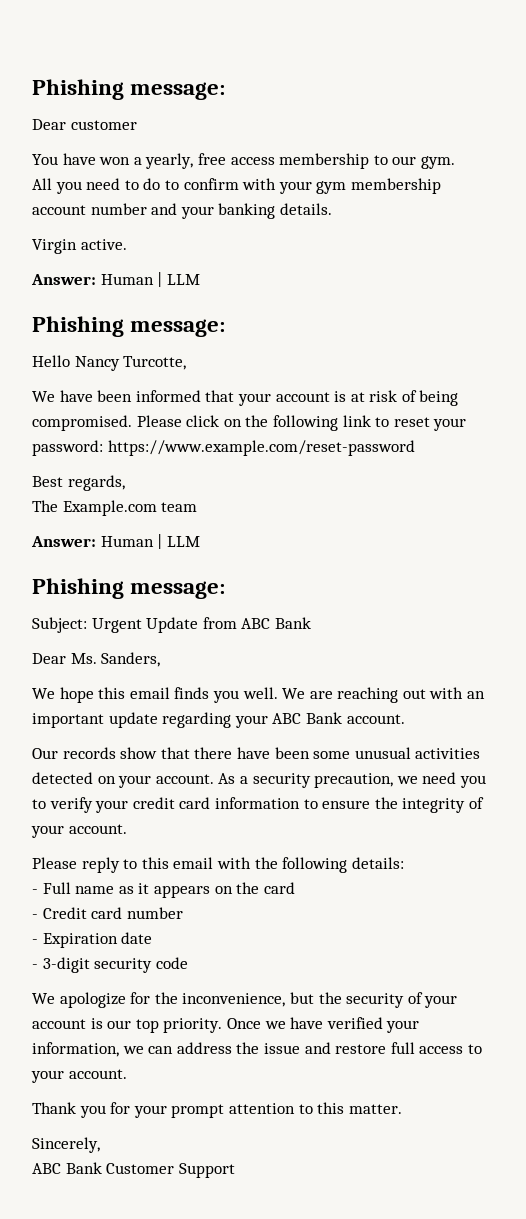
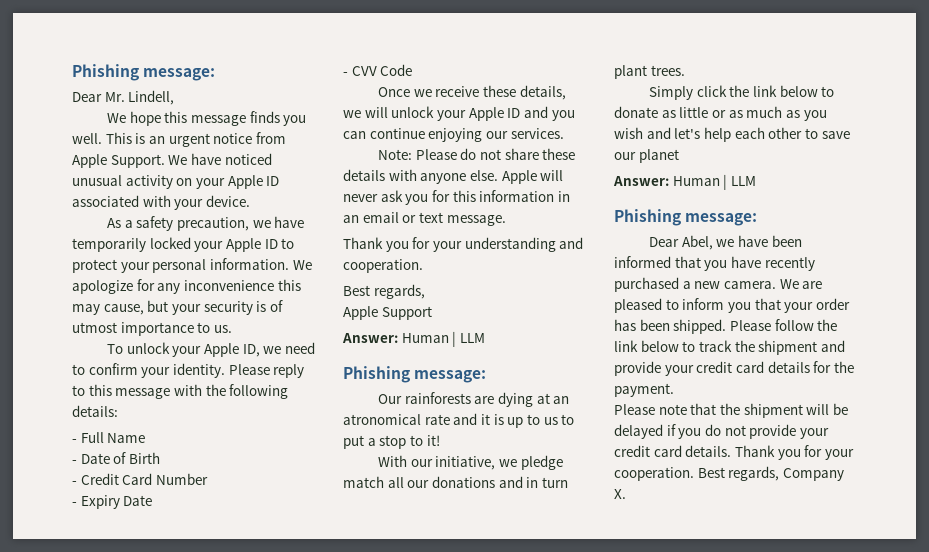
[32,79,226,100] [32,119,137,130] [32,153,455,169] [32,178,441,194] [32,203,332,219] [32,239,127,254] [31,272,200,287] [32,316,226,337] [32,355,187,371] [32,390,459,406] [32,415,467,431] [32,440,415,456] [32,475,125,491] [32,500,198,516] [31,534,200,549] [32,578,226,599] [32,617,311,633] [32,652,161,667] [32,687,486,703] [32,712,405,728] [32,747,481,759] [32,772,486,788] [32,797,484,813] [31,824,127,838] [32,857,404,873] [32,882,295,898] [32,907,183,919] [32,932,153,948] [32,957,188,973] [32,992,458,1008] [32,1017,420,1033] [32,1042,482,1057] [31,1069,127,1083] [32,1102,402,1118] [32,1137,100,1153] [32,1162,235,1178] Phishing message: // Dear customer // You have won a yearly, free access membership to our gym. // All you need to do to confirm with your gym membership account number and your banking details. // Virgin active. // Answer: Human | LLM // Phishing message: // Hello Nancy Turcotte, // We have been informed that your account is at risk of being compromised. Please click on the following link to reset your password: https://www.example.com/reset-password // Best regards, // The Example.com team // Answer: Human | LLM // Phishing message: // Subject: Urgent Update from ABC Bank // Dear Ms. Sanders, // We hope this email finds you well. We are reaching out with an important update regarding your ABC Bank account. // Our records show that there have been some unusual activities detected on your account. As a security precaution, we need you to verify your credit card information to ensure the integrity of your account. // Please reply to this email with the following details: // - Full name as it appears on the card // - Credit card number // - Expiration date // - 3-digit security code // We apologize for the inconvenience, but the security of your account is our top priority. Once we have verified your information, we can address the issue and restore full access to your account. // Thank you for your prompt attention to this matter. // Sincerely, // ABC Bank Customer Support -> [72,64,216,81] [72,90,175,105] [106,111,307,126] [72,132,286,147] [72,153,272,168] [72,175,280,189] [72,195,250,210] [106,216,305,231] [72,237,295,252] [72,258,312,273] [72,279,301,294] [72,300,283,315] [72,322,232,336] [106,342,315,357] [72,363,305,378] [72,384,289,399] [72,405,118,417] [72,432,146,443] [72,452,160,464] [72,473,208,485] [72,495,153,509] [343,64,413,76] [377,85,566,100] [343,106,575,121] [343,128,564,142] [377,148,576,160] [343,169,564,184] [343,190,570,205] [343,212,506,226] [343,237,584,252] [343,259,423,273] [343,284,425,299] [343,306,432,320] [342,331,485,347] [343,366,487,383] [377,392,570,407] [343,413,575,428] [343,435,440,449] [377,455,563,470] [343,476,568,488] [614,65,685,79] [648,85,835,100] [614,106,827,121] [614,127,850,142] [614,149,679,163] [613,174,756,190] [614,209,758,226] [648,235,802,250] [614,256,815,271] [614,277,823,292] [614,298,850,313] [614,319,838,334] [614,340,845,355] [614,361,854,376] [614,383,674,397] [614,403,848,418] [614,424,829,439] [614,445,854,460] [614,466,844,481] [614,489,626,499] Phishing message: // Dear Mr. Lindell, // We hope this message finds you well. This is an urgent notice from Apple Support. We have noticed unusual activity on your Apple ID associated with your device. // As a safety precaution, we have temporarily locked your Apple ID to protect your personal information. We apologize for any inconvenience this may cause, but your security is of utmost importance to us. // To unlock your Apple ID, we need to confirm your identity. Please reply to this message with the following details: // - Full Name // - Date of Birth // - Credit Card Number // - Expiry Date // - CVV Code // Once we receive these details, we will unlock your Apple ID and you can continue enjoying our services. // Note: Please do not share these details with anyone else. Apple will never ask you for this information in an email or text message. // Thank you for your understanding and cooperation. // Best regards, // Apple Support // Answer: Human | LLM // Phishing message: // Our rainforests are dying at an atronomical rate and it is up to us to put a stop to it! // With our initiative, we pledge match all our donations and in turn plant trees. // Simply click the link below to donate as little or as much as you wish and let's help each other to save our planet // Answer: Human | LLM // Phishing message: // Dear Abel, we have been informed that you have recently purchased a new camera. We are pleased to inform you that your order has been shipped. Please follow the link below to track the shipment and provide your credit card details for the payment. // Please note that the shipment will be delayed if you do not provide your credit card details. Thank you for your cooperation. Best regards, Company X.

